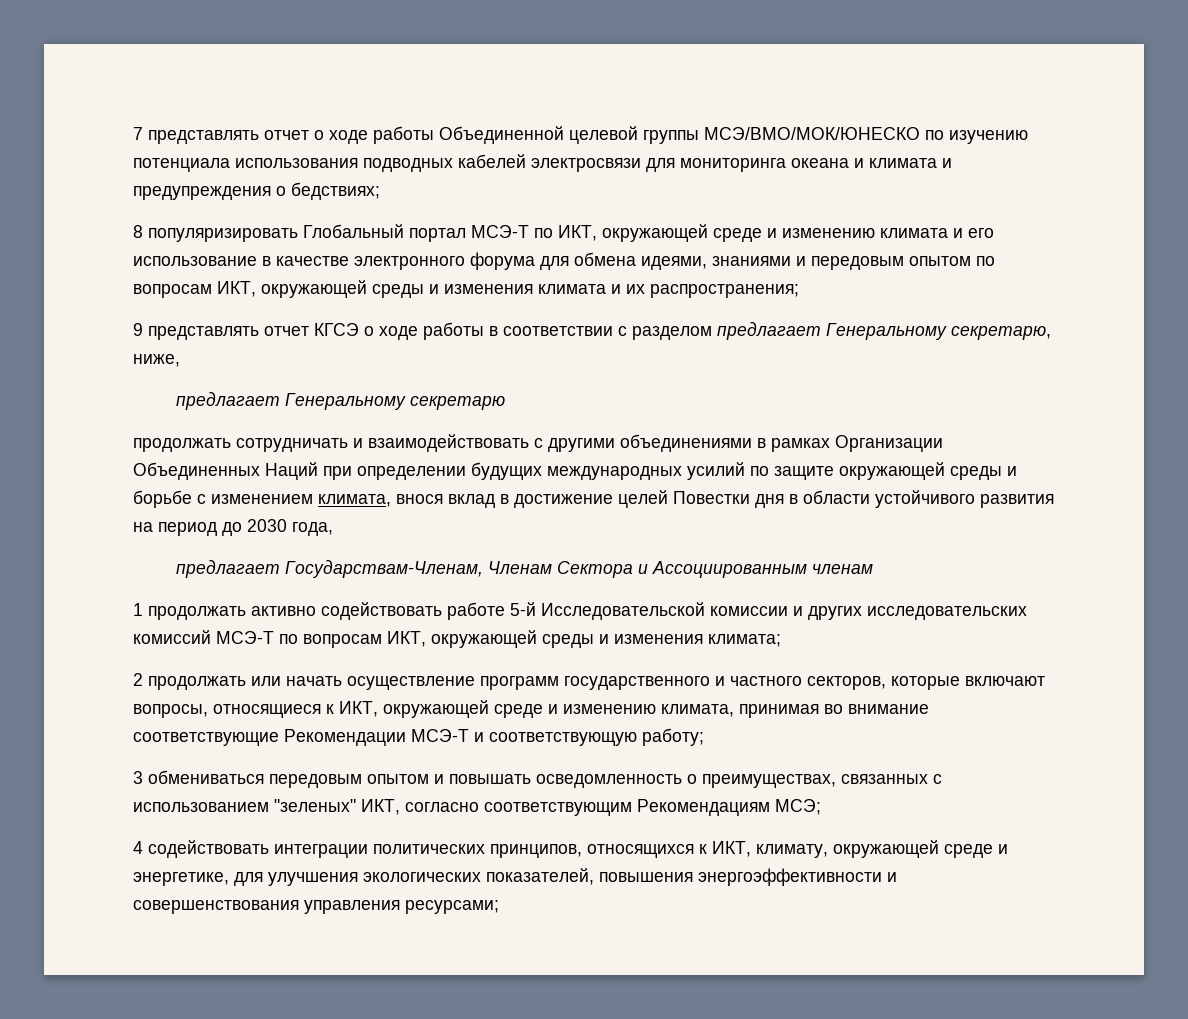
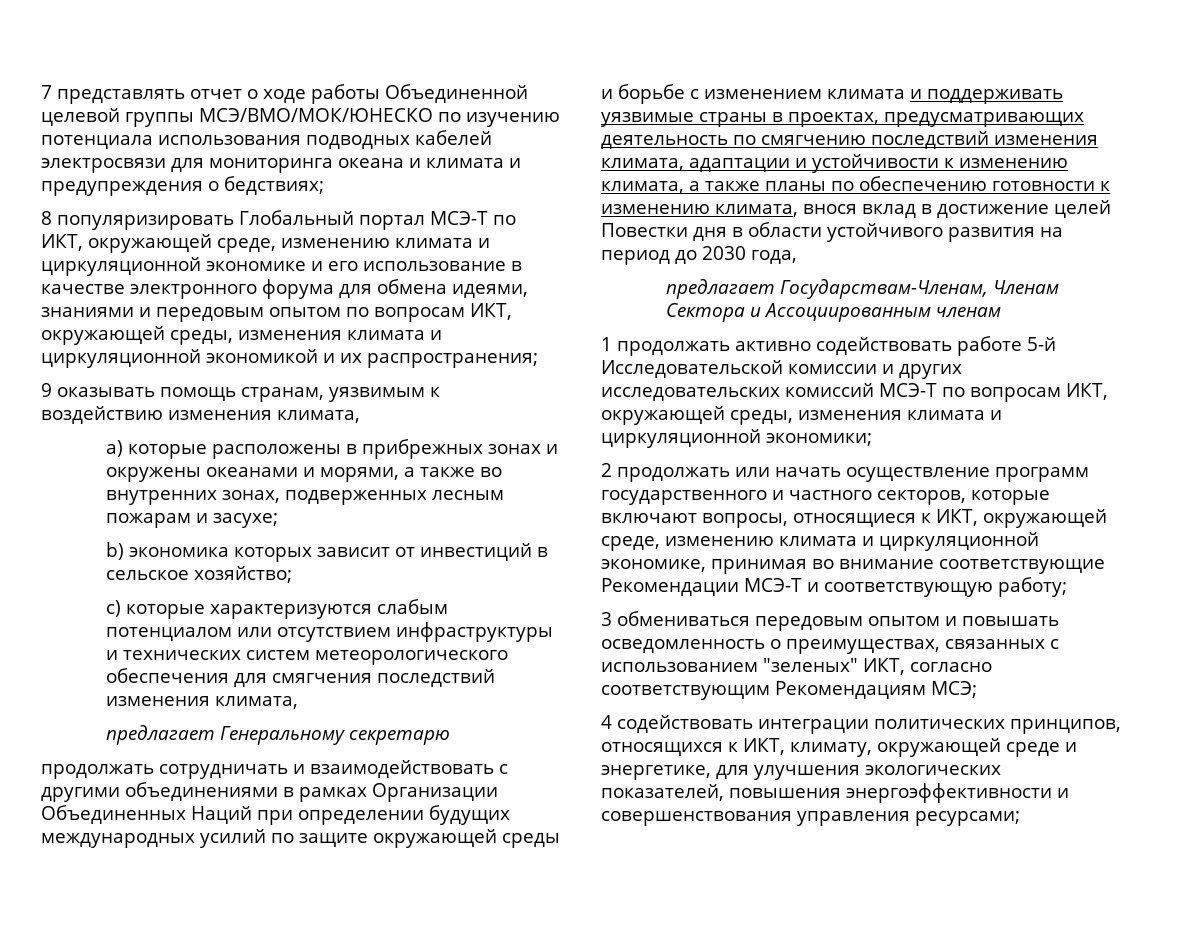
[713,228,963,242] среде и изменению климата и -> [217,238,490,253] [41,257,323,276] среде, изменению климата и циркуляционной экономике и
[372,284,621,298] среды и изменения климата и -> [170,330,442,345] [41,349,335,368] среды, изменения климата и циркуляционной экономикой и
[148,322,1051,340] [133,354,180,367] представлять отчет КГСЭ о ходе работы в соответствии с разделом предлагает Генеральному секретарю, ниже, -> [57,387,440,402] [41,406,360,424] [105,439,558,459] [105,467,502,482] [105,490,504,505] [105,513,278,528] [105,542,548,562] [105,566,292,583] [105,599,448,619] [105,622,553,642] [105,650,508,665] [105,668,495,687] [105,696,298,709] оказывать помощь странам, уязвимым к воздействию изменения климата, // a) которые расположены в прибрежных зонах и окружены океанами и морями, а также во внутренних зонах, подверженных лесным пожарам и засухе; // b) экономика которых зависит от инвестиций в сельское хозяйство; // с) которые характеризуются слабым потенциалом или отсутствием инфраструктуры и технических систем метеорологического обеспечения для смягчения последствий изменения климата,
(313, 499) none -> [827,89,1063,104] [601,112,1084,127] [601,131,1098,149] [601,154,1068,173] [601,176,1110,194] [601,204,710,214] климата и поддерживать уязвимые страны в проектах, предусматривающих деятельность по смягчению последствий изменения климата, адаптации и устойчивости к изменению климата, а также планы по обеспечению готовности к изменению
[542,634,781,648] среды и изменения климата; -> [730,410,1002,425] [601,429,872,448] среды, изменения климата и циркуляционной экономики;
[494,704,734,718] среде и изменению климата, -> [601,532,1039,551] [601,559,706,572] среде, изменению климата и циркуляционной экономике,

